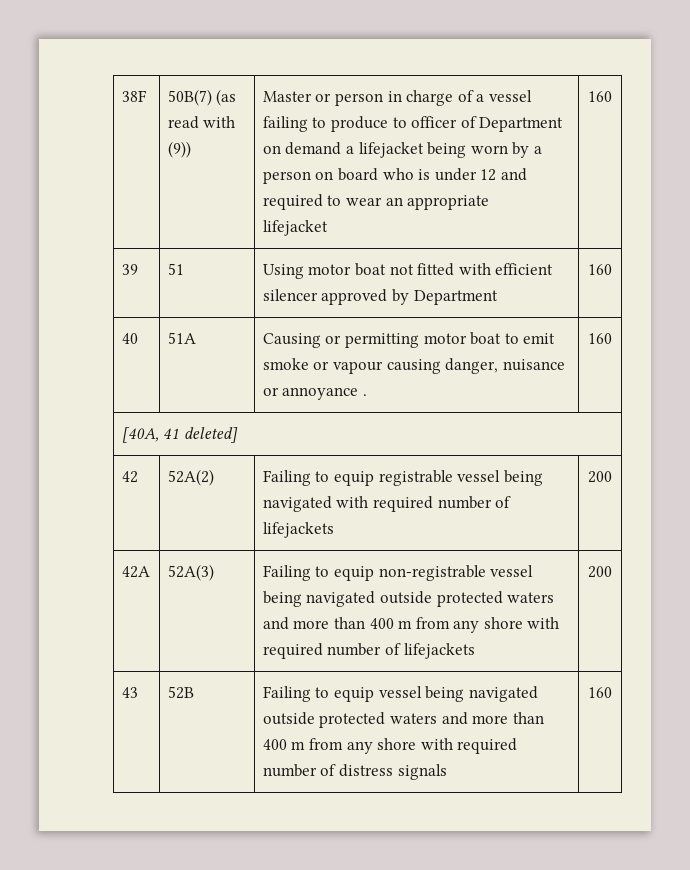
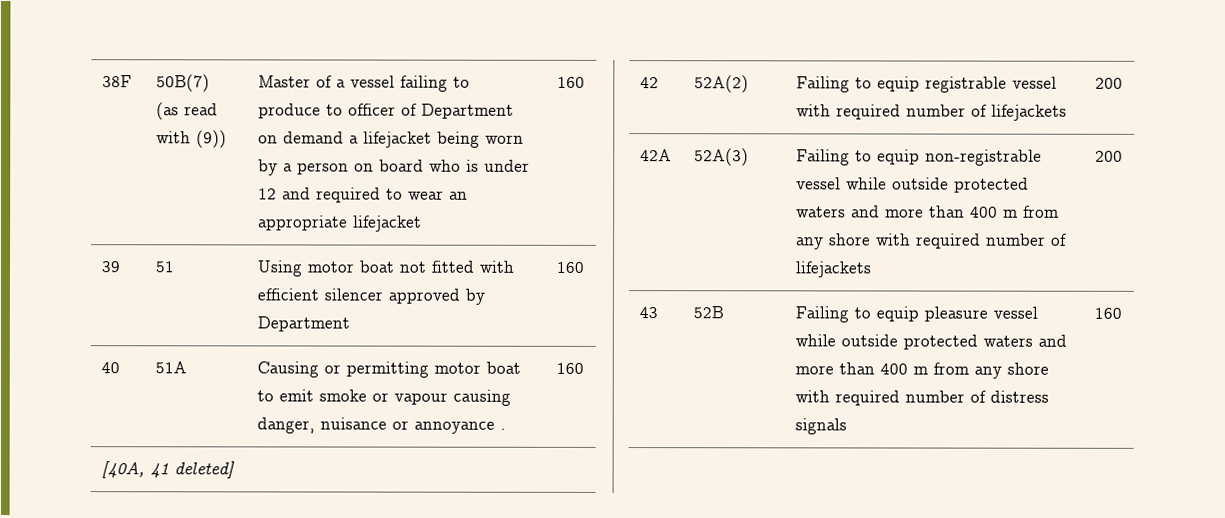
[315,90,454,106] or person in charge -> (312, 81) none
(490, 202) // -> (349, 223) none
[503,470,543,486] [262,496,332,512] being navigated -> (1058, 82) none
[262,591,376,607] being navigated -> [846,177,888,190] while
[378,686,538,702] vessel being navigated -> [924,306,1039,322] [795,334,837,347] pleasure vessel while

